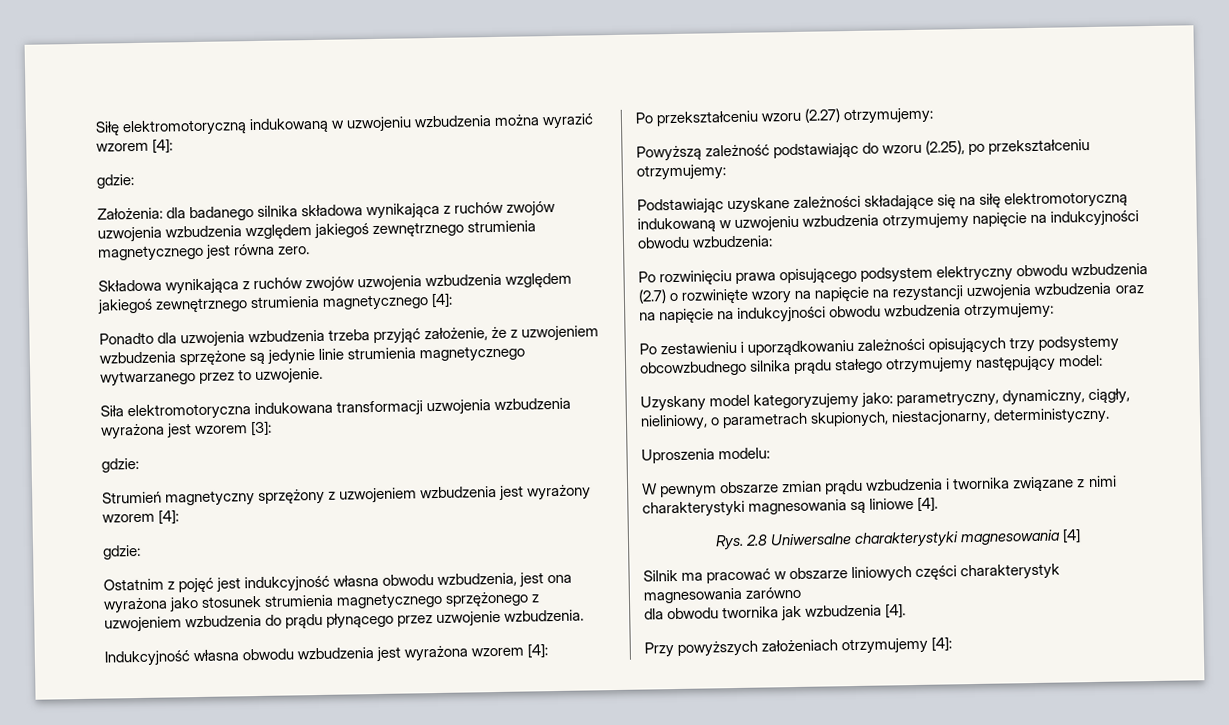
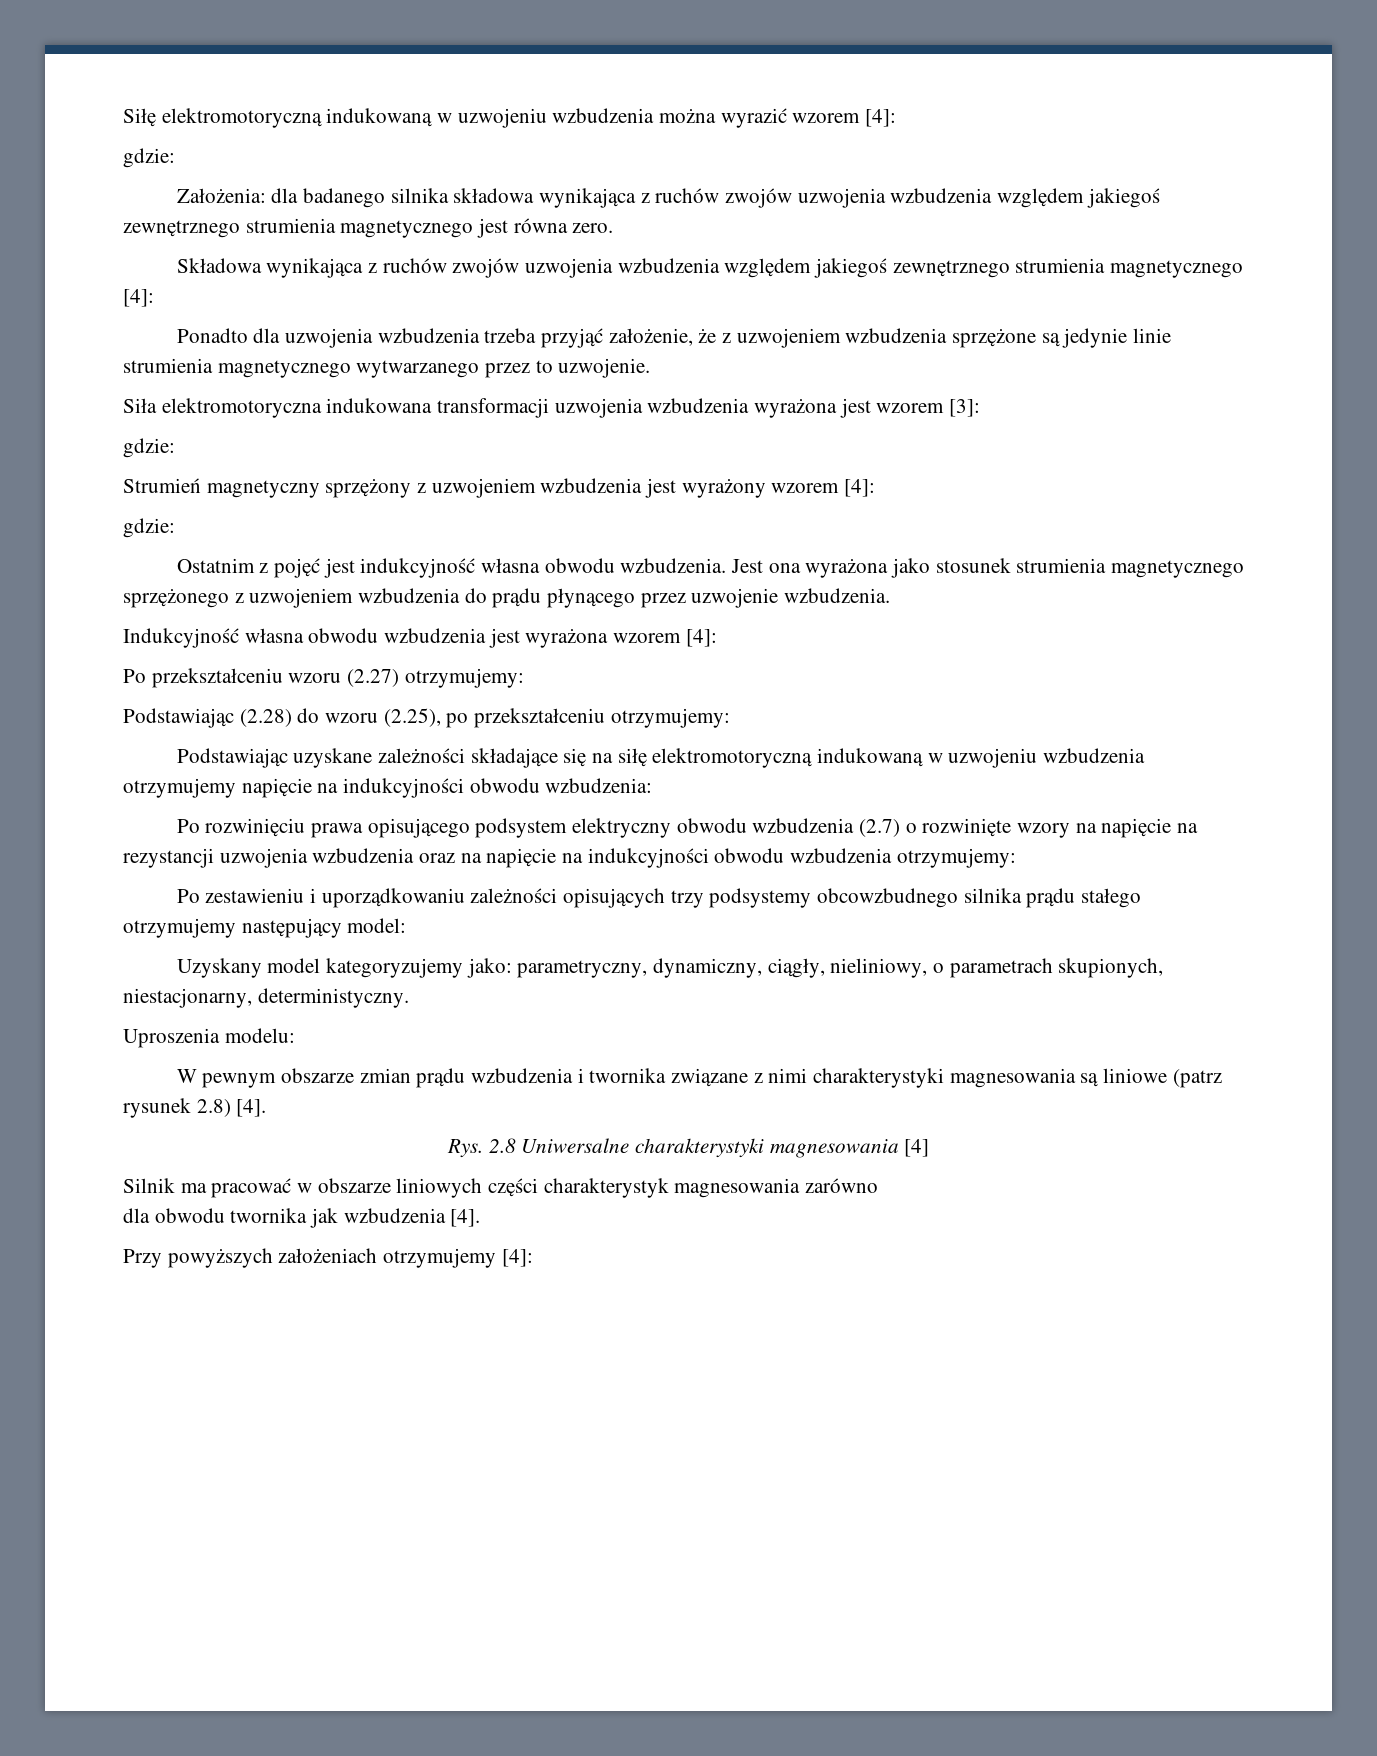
[437,572,545,588] wzbudzenia, jest -> [620,558,763,573] wzbudzenia. Jest
[636,142,860,162] Powyższą zależność podstawiając -> [123,708,292,728] Podstawiając (2.28)
(915, 503) none -> [1172,1069,1222,1088] [123,1098,231,1118] (patrz rysunek 2.8)

